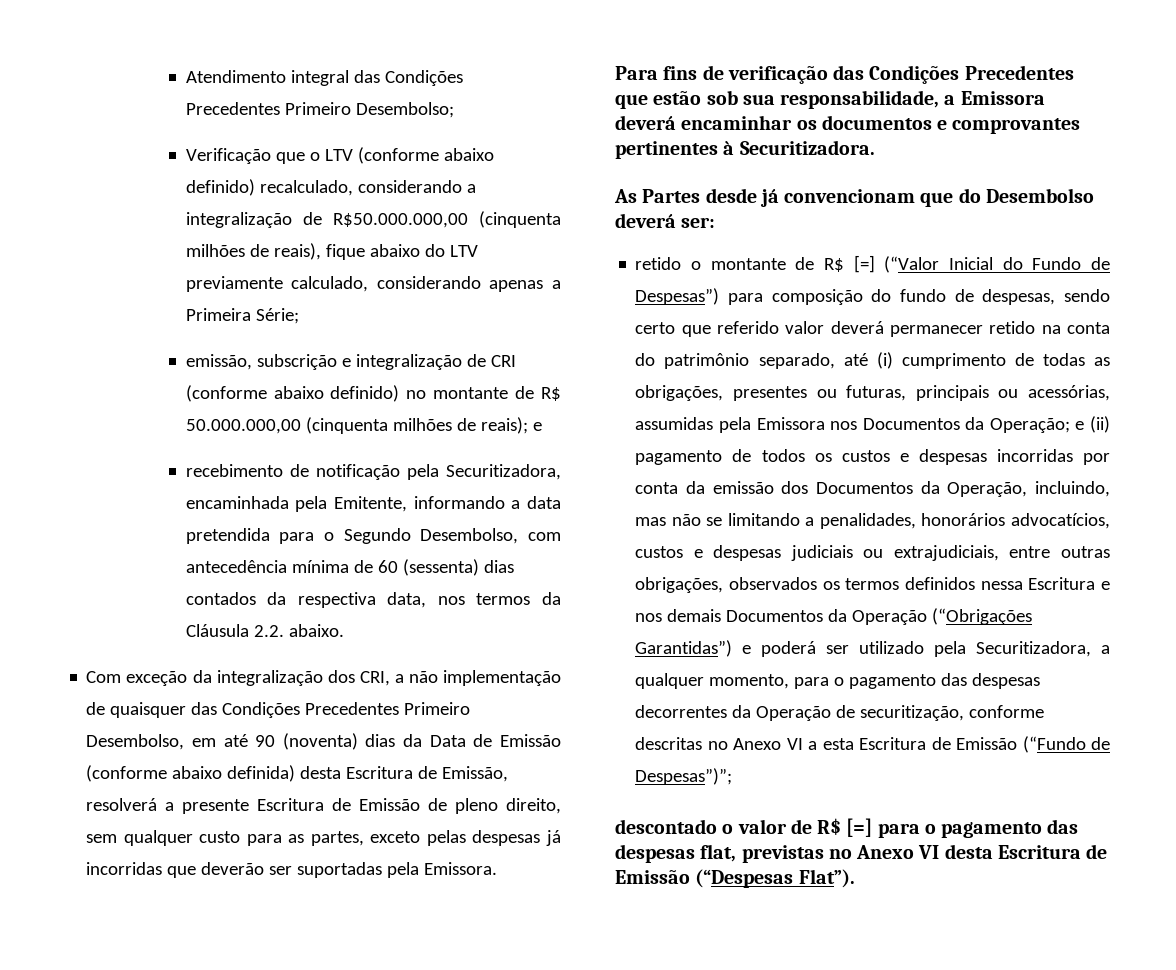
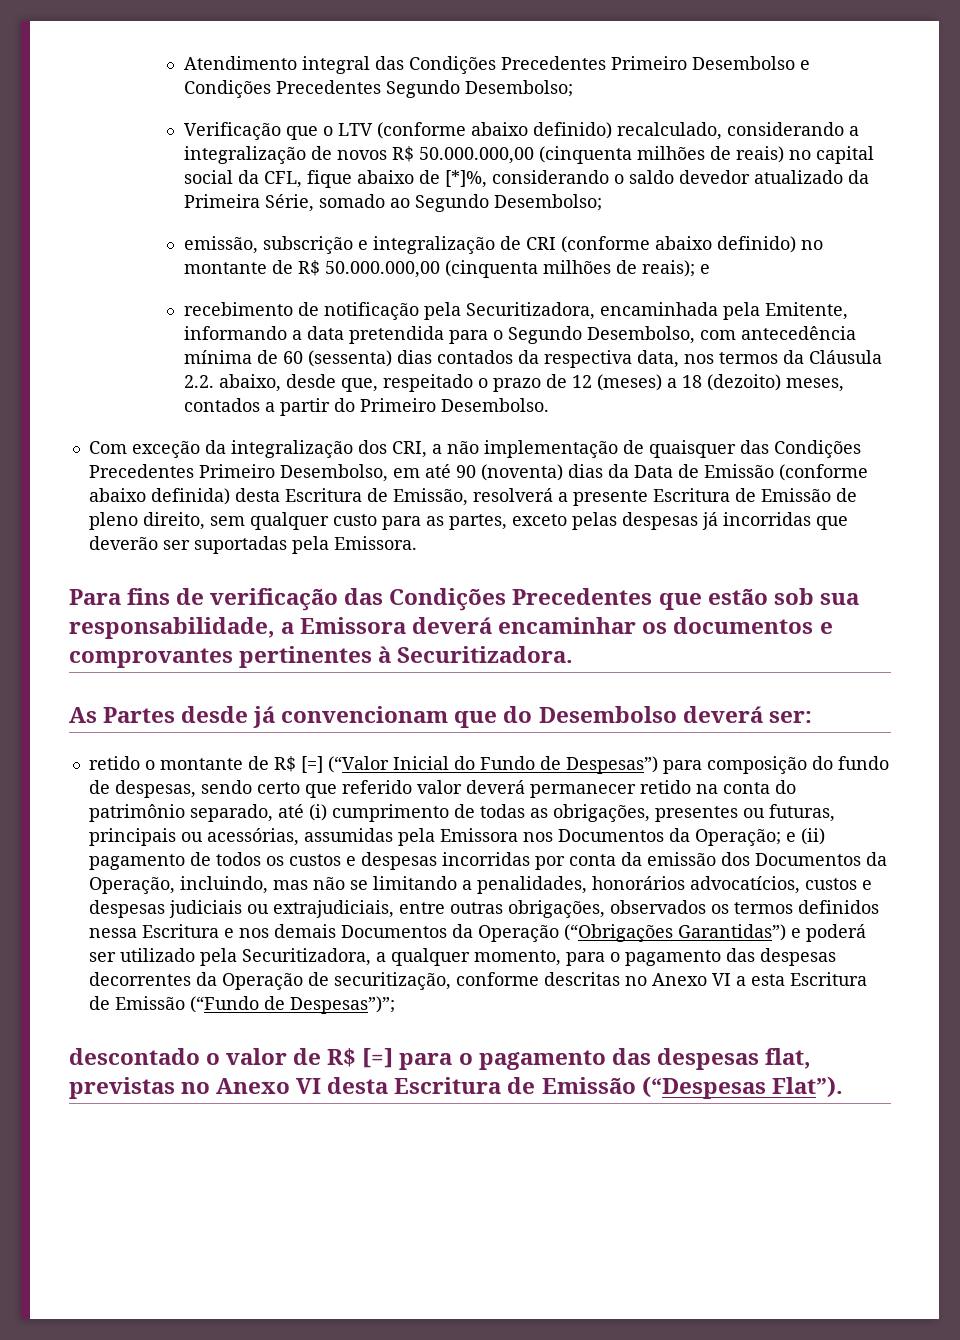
(351, 108) none -> [691,56,810,70] [183,80,460,98] Desembolso e Condições Precedentes Segundo
[332,211,561,228] [185,243,478,260] [185,276,561,292] [185,308,299,324] R$50.000.000,00 (cinquenta milhões de reais), fique abaixo do LTV previamente calculado, considerando apenas a Primeira Série; -> [336,146,874,164] [183,170,869,188] [183,194,602,212] novos R$ 50.000.000,00 (cinquenta milhões de reais) no capital social da CFL, fique abaixo de [*]%, considerando o saldo devedor atualizado da Primeira Série, somado ao Segundo Desembolso;
[288,624,344,637] abaixo. -> [218,374,844,392] [183,398,549,416] abaixo, desde que, respeitado o prazo de 12 (meses) a 18 (dezoito) meses, contados a partir do Primeiro Desembolso.

